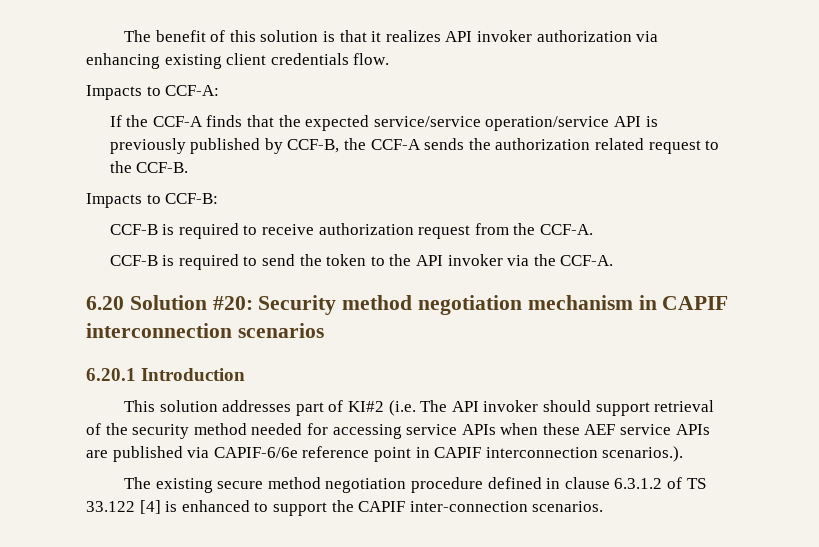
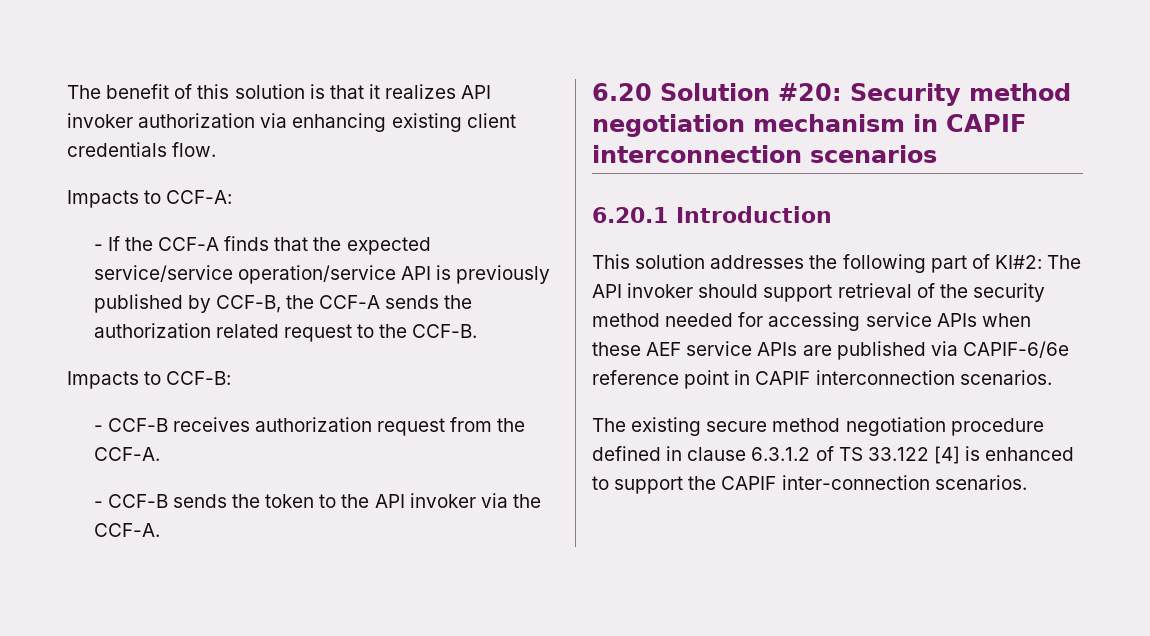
(220, 90) none -> [93,244,103,251] -
[109,223,314,239] CCF-B is required to receive -> [93,417,250,432] - CCF-B receives
[109,254,295,270] CCF-B is required to send -> [93,494,227,508] - CCF-B sends
[295,400,416,416] part of KI#2 (i.e. -> [809,254,1042,273] the following part of KI#2:
[602,446,684,462] scenarios.). -> [959,370,1052,385] scenarios.

